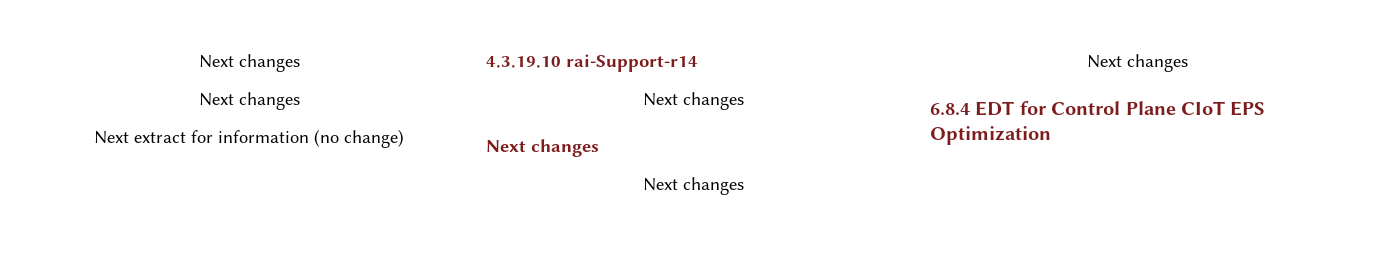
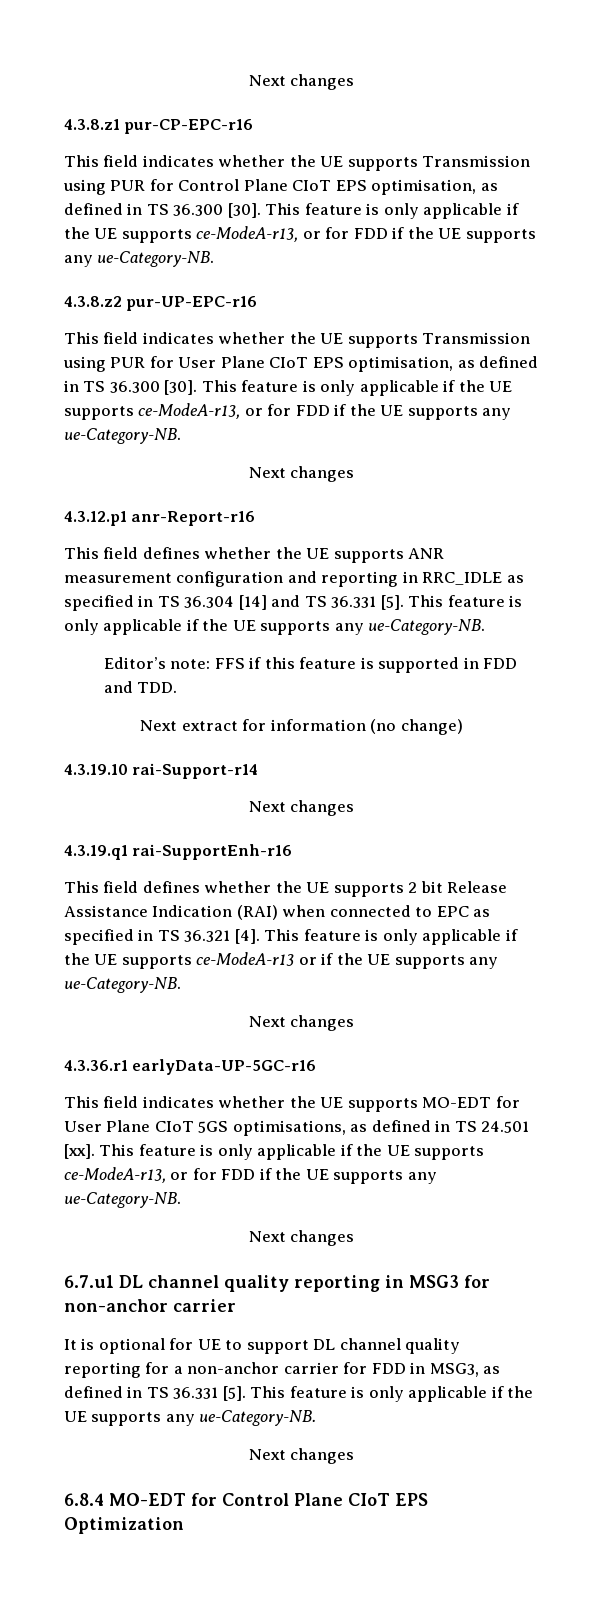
[198,54,300,72] [198,92,300,110] Next changes // Next changes -> [248,74,355,90] [64,119,254,134] [64,155,531,171] [63,179,498,195] [64,203,519,219] [64,226,536,243] [64,251,215,267] [64,296,258,311] [64,332,531,348] [63,356,539,372] [64,380,513,396] [64,403,512,420] [64,428,181,444] [248,466,355,482] [64,511,256,526] [64,547,445,563] [64,571,524,587] [64,595,523,611] [64,619,486,635] [103,657,518,673] [103,681,178,693] Next changes // 4.3.8.z1 pur-CP-EPC-r16 // This field indicates whether the UE supports Transmission using PUR for Control Plane CIoT EPS optimisation, as defined in TS 36.300 [30]. This feature is only applicable if the UE supports ce-ModeA-r13, or for FDD if the UE supports any ue-Category-NB. // 4.3.8.z2 pur-UP-EPC-r16 // This field indicates whether the UE supports Transmission using PUR for User Plane CIoT EPS optimisation, as defined in TS 36.300 [30]. This feature is only applicable if the UE supports ce-ModeA-r13, or for FDD if the UE supports any ue-Category-NB. // Next changes // 4.3.12.p1 anr-Report-r16 // This field defines whether the UE supports ANR measurement configuration and reporting in RRC_IDLE as specified in TS 36.304 [14] and TS 36.331 [5]. This feature is only applicable if the UE supports any ue-Category-NB. // Editor’s note: FFS if this feature is supported in FDD and TDD.
[486,139,599,157] [642,177,744,195] Next changes // Next changes -> [64,844,293,860] [64,881,508,897] [64,905,491,920] [64,929,518,945] [64,952,499,969] [64,977,181,993] [248,1015,355,1031] [64,1059,317,1075] [64,1096,520,1112] [64,1120,530,1136] [64,1144,485,1160] [64,1167,437,1184] [64,1192,181,1208] [248,1230,355,1246] [64,1275,490,1292] [64,1299,236,1312] [64,1338,461,1354] [64,1362,501,1378] [64,1386,534,1402] [64,1410,317,1426] 4.3.19.q1 rai-SupportEnh-r16 // This field defines whether the UE supports 2 bit Release Assistance Indication (RAI) when connected to EPC as specified in TS 36.321 [4]. This feature is only applicable if the UE supports ce-ModeA-r13 or if the UE supports any ue-Category-NB. // Next changes // 4.3.36.r1 earlyData-UP-5GC-r16 // This field indicates whether the UE supports MO-EDT for User Plane CIoT 5GS optimisations, as defined in TS 24.501 [xx]. This feature is only applicable if the UE supports ce-ModeA-r13, or for FDD if the UE supports any ue-Category-NB. // Next changes // 6.7.u1 DL channel quality reporting in MSG3 for non-anchor carrier // It is optional for UE to support DL channel quality reporting for a non-anchor carrier for FDD in MSG3, as defined in TS 36.331 [5]. This feature is only applicable if the UE supports any ue-Category-NB.
[975,101,1015,116] EDT -> [109,1493,186,1506] MO-EDT

